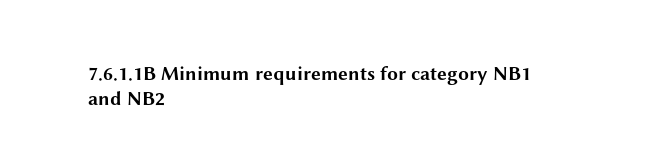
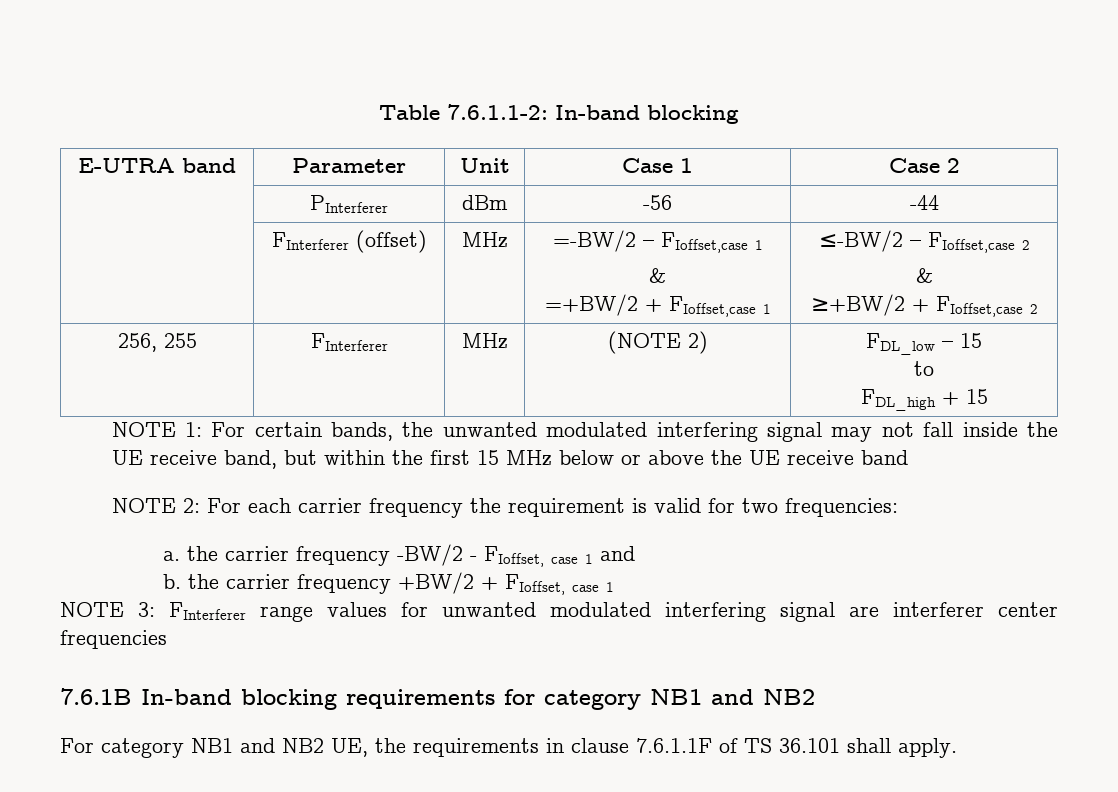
[88,66,250,81] 7.6.1.1B Minimum -> [379,104,739,124] [78,158,236,173] [292,158,406,173] [459,158,510,173] [622,158,693,173] [888,158,960,173] [310,195,388,213] [462,195,508,210] [643,195,672,210] [909,195,939,210] [271,230,427,253] [461,232,508,248] [552,230,763,253] [649,268,666,283] [544,294,771,317] [818,230,1030,253] [915,268,933,283] [810,294,1038,317] [117,333,197,352] [310,333,388,351] [461,333,508,349] [607,331,708,354] [866,333,982,355] [914,361,934,376] [860,389,988,411] [111,422,1058,442] [111,450,908,469] [111,498,898,518] [163,544,636,567] [163,572,615,595] [60,602,1058,622] [60,630,167,649] [60,688,337,710] Table 7.6.1.1-2: In-band blocking // E-UTRA band | Parameter | Unit | Case 1 | Case 2 // | PInterferer | dBm | -56 | -44 // | FInterferer (offset) | MHz | =-BW/2 – FIoffset,case 1 // & // =+BW/2 + FIoffset,case 1 | ≤-BW/2 – FIoffset,case 2 // & // ≥+BW/2 + FIoffset,case 2 // 256, 255 | FInterferer | MHz | (NOTE 2) | FDL_low – 15 // to // FDL_high + 15 // NOTE 1: For certain bands, the unwanted modulated interfering signal may not fall inside the UE receive band, but within the first 15 MHz below or above the UE receive band // NOTE 2: For each carrier frequency the requirement is valid for two frequencies: // a. the carrier frequency -BW/2 - FIoffset, case 1 and // b. the carrier frequency +BW/2 + FIoffset, case 1 // NOTE 3: FInterferer range values for unwanted modulated interfering signal are interferer center frequencies // 7.6.1B In-band blocking
(166, 99) none -> [60,738,957,758] // For category NB1 and NB2 UE, the requirements in clause 7.6.1.1F of TS 36.101 shall apply.

